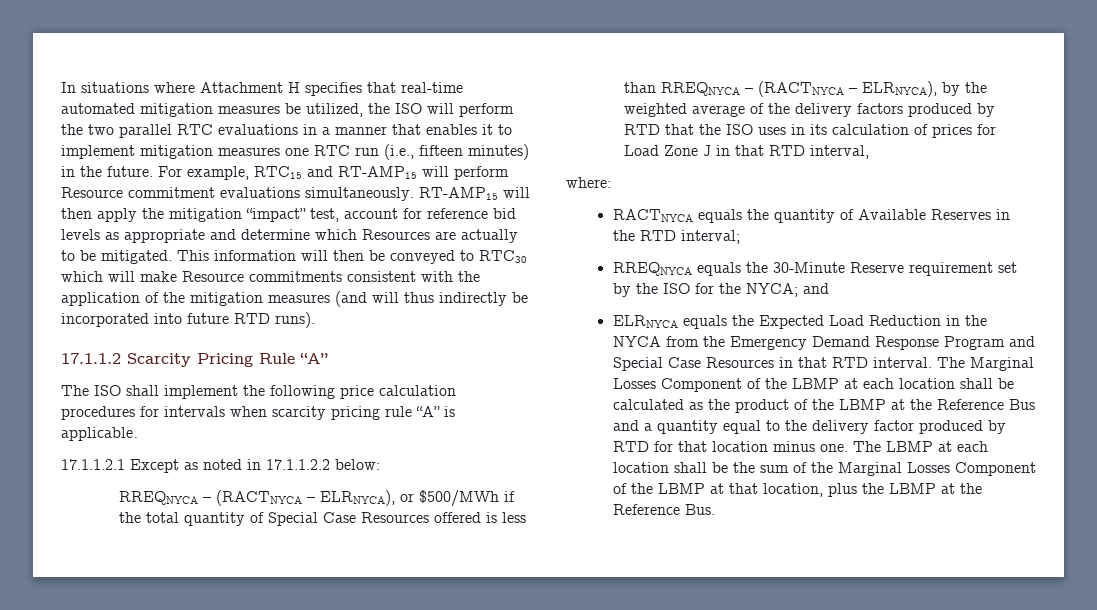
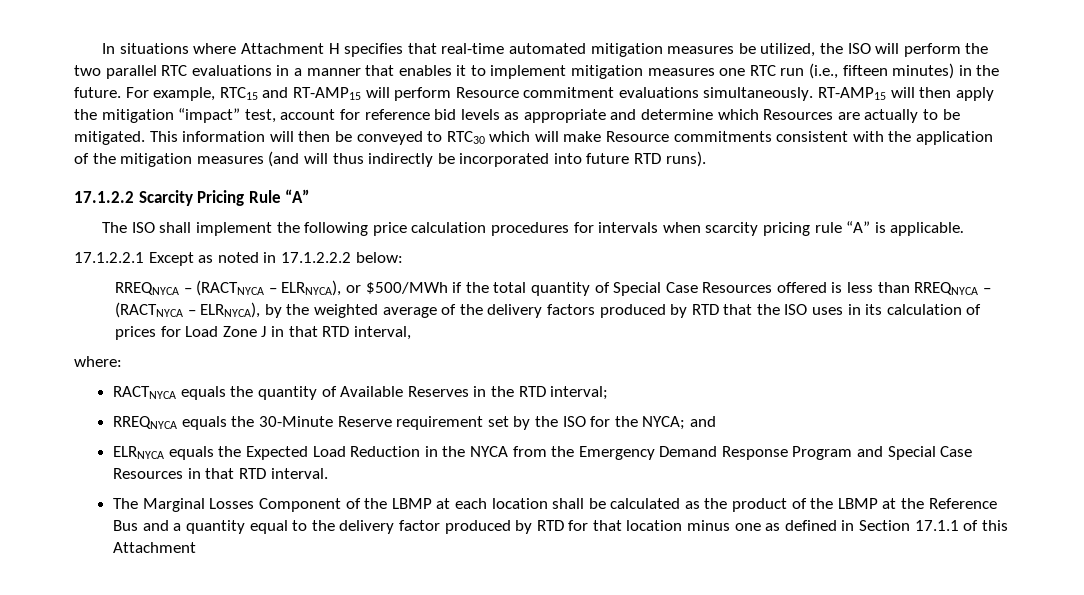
[61,353,121,364] 17.1.1.2 -> [74,191,134,203] 17.1.2.2
[61,459,125,470] 17.1.1.2.1 -> [74,252,144,263] 17.1.2.2.1
[266,459,330,470] 17.1.1.2.2 -> [280,252,351,263] 17.1.2.2.2
(932, 362) none -> (328, 473) //
[819,441,988,452] [612,462,1036,476] [612,483,982,497] [612,504,715,515] one. The LBMP at each location shall be the sum of the Marginal Losses Component of the LBMP at that location, plus the LBMP at the Reference Bus. -> [734,520,1008,531] [113,542,197,553] one as defined in Section 17.1.1 of this Attachment

